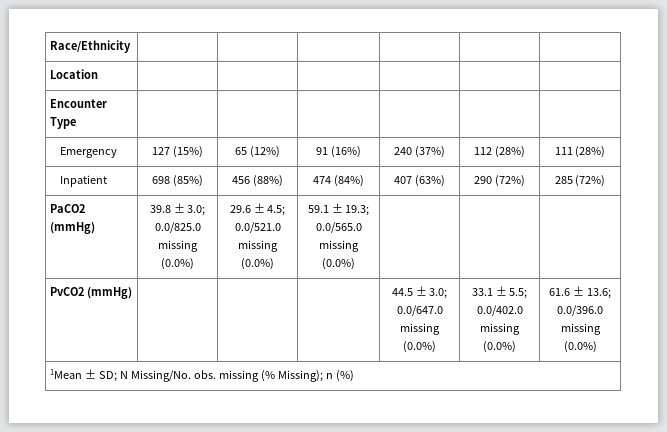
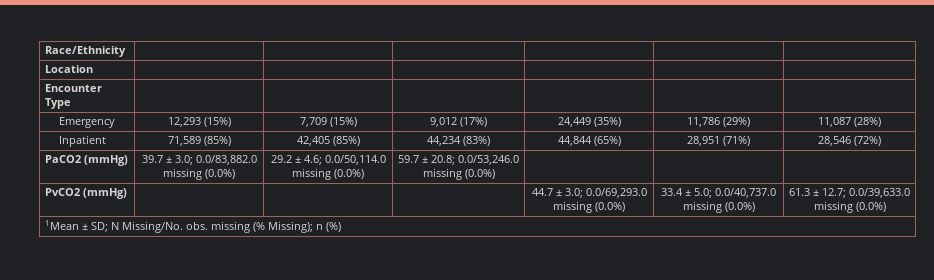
[152,146,203,158] [235,146,280,158] [316,146,361,158] [394,146,445,158] [474,146,525,158] [554,147,573,155] 127 (15%) | 65 (12%) | 91 (16%) | 240 (37%) | 112 (28%) | 111 -> [167,117,231,127] [299,117,357,127] [430,117,487,127] [557,117,621,127] [687,117,750,127] [818,117,851,127] 12,293 (15%) | 7,709 (15%) | 9,012 (17%) | 24,449 (35%) | 11,786 (29%) | 11,087
[152,175,203,187] [232,175,283,187] [313,175,364,187] [394,175,445,187] [474,175,525,187] [554,176,573,184] 698 (85%) | 456 (88%) | 474 (84%) | 407 (63%) | 290 (72%) | 285 -> [167,136,231,146] [296,136,360,146] [427,136,490,146] [557,136,621,146] [687,136,750,146] [818,136,851,146] 71,589 (85%) | 42,405 (85%) | 44,234 (83%) | 44,844 (65%) | 28,951 (71%) | 28,546
[149,203,206,216] [154,222,201,233] [158,240,198,252] [161,258,194,270] [229,203,286,216] [234,222,281,233] [238,240,278,252] [241,258,274,270] [307,203,370,216] [315,222,362,233] 39.8 ± 3.0; 0.0/825.0 missing (0.0%) | 29.6 ± 4.5; 0.0/521.0 missing (0.0%) | 59.1 ± 19.3; 0.0/565.0 -> [141,155,257,165] [163,168,235,180] [270,155,386,165] [292,168,364,180] [398,155,519,165] 39.7 ± 3.0; 0.0/83,882.0 missing (0.0%) | 29.2 ± 4.6; 0.0/50,114.0 missing (0.0%) | 59.7 ± 20.8; 0.0/53,246.0
[391,286,448,299] [396,305,443,316] [400,323,441,335] [403,341,437,353] [471,286,528,299] [476,305,523,316] [480,323,520,335] [483,341,516,353] [549,286,611,299] [557,305,603,316] 44.5 ± 3.0; 0.0/647.0 missing (0.0%) | 33.1 ± 5.5; 0.0/402.0 missing (0.0%) | 61.6 ± 13.6; 0.0/396.0 -> [531,188,647,198] [553,201,625,213] [661,188,776,198] [682,201,755,213] [789,188,910,198] 44.7 ± 3.0; 0.0/69,293.0 missing (0.0%) | 33.4 ± 5.0; 0.0/40,737.0 missing (0.0%) | 61.3 ± 12.7; 0.0/39,633.0

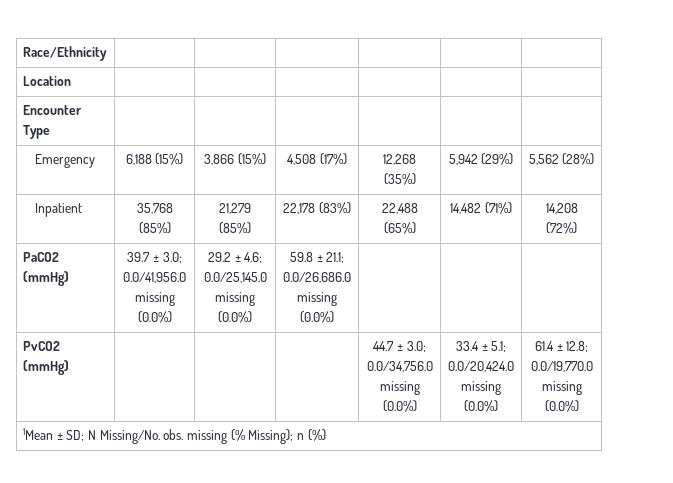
[167,117,231,127] [299,117,357,127] [430,117,457,127] 12,293 (15%) | 7,709 (15%) | 9,012 -> [125,153,184,165] [204,153,266,165] [287,154,317,165] 6,188 (15%) | 3,866 (15%) | 4,508
[557,117,591,127] 24,449 -> [383,154,416,165] 12,268
[687,117,720,127] 11,786 -> [448,154,478,165] 5,942
[818,117,851,127] 11,087 -> [528,154,559,165] 5,562
[167,136,231,146] [296,136,360,146] [427,136,461,146] 71,589 (85%) | 42,405 (85%) | 44,234 -> [136,203,173,214] [138,222,171,234] [219,203,251,214] [219,222,251,234] [283,203,316,214] 35,768 (85%) | 21,279 (85%) | 22,178
[557,136,592,146] 44,844 -> [381,203,418,214] 22,488
[687,136,720,146] 28,951 -> [450,203,482,214] 14,482
[818,136,851,146] 28,546 -> [545,203,578,214] 14,208
[195,155,257,165] 0.0/83,882.0 -> [123,272,187,283] 0.0/41,956.0
[324,155,386,165] [292,168,364,180] [398,155,519,165] 0.0/50,114.0 missing (0.0%) | 59.7 ± 20.8; 0.0/53,246.0 -> [203,272,267,283] [215,292,255,306] [218,311,252,323] [289,252,345,263] [283,272,351,283] 0.0/25,145.0 missing (0.0%) | 59.8 ± 21.1; 0.0/26,686.0
[585,188,647,198] 0.0/69,293.0 -> [366,361,433,372] 0.0/34,756.0
[694,188,776,198] [682,201,755,213] [789,188,910,198] 5.0; 0.0/40,737.0 missing (0.0%) | 61.3 ± 12.7; 0.0/39,633.0 -> [491,341,507,352] [448,361,514,372] [461,381,501,395] [464,400,498,412] [534,341,589,352] [530,361,593,372] 5.1; 0.0/20,424.0 missing (0.0%) | 61.4 ± 12.8; 0.0/19,770.0

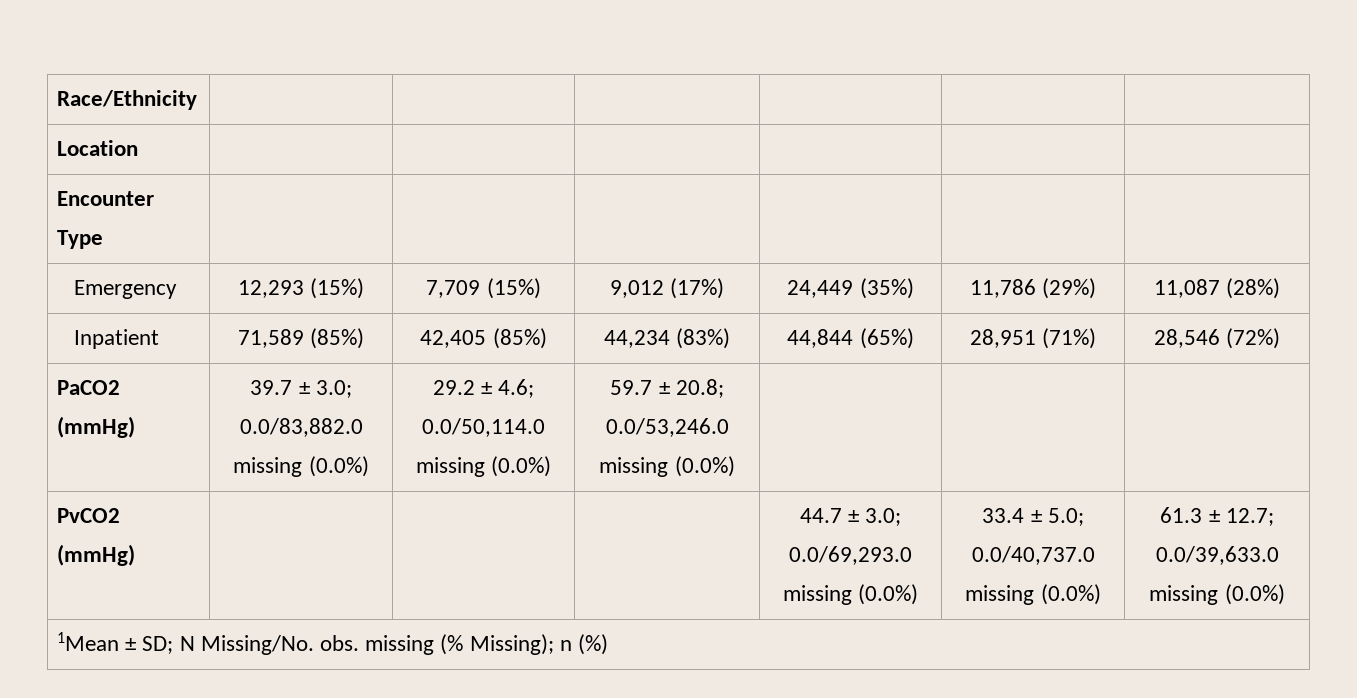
[125,153,184,165] [204,153,266,165] [287,154,317,165] 6,188 (15%) | 3,866 (15%) | 4,508 -> [237,278,365,299] [426,278,541,299] [609,280,664,298] 12,293 (15%) | 7,709 (15%) | 9,012
[383,154,416,165] 12,268 -> [787,280,854,298] 24,449
[448,154,478,165] 5,942 -> [969,279,1036,298] 11,786
[528,154,559,165] 5,562 -> [1153,279,1220,298] 11,087
[136,203,173,214] [138,222,171,234] [219,203,251,214] [219,222,251,234] [283,203,316,214] 35,768 (85%) | 21,279 (85%) | 22,178 -> [237,328,365,349] [420,328,547,349] [603,330,670,348] 71,589 (85%) | 42,405 (85%) | 44,234
[381,203,418,214] 22,488 -> [787,329,854,348] 44,844
[450,203,482,214] 14,482 -> [969,329,1036,348] 28,951
[545,203,578,214] 14,208 -> [1153,329,1220,348] 28,546
[123,272,187,283] 0.0/41,956.0 -> [239,418,363,437] 0.0/83,882.0
[203,272,267,283] [215,292,255,306] [218,311,252,323] [289,252,345,263] [283,272,351,283] 0.0/25,145.0 missing (0.0%) | 59.8 ± 21.1; 0.0/26,686.0 -> [422,418,545,437] [415,456,552,477] [610,379,724,398] [605,418,729,437] 0.0/50,114.0 missing (0.0%) | 59.7 ± 20.8; 0.0/53,246.0
[366,361,433,372] 0.0/34,756.0 -> [789,546,912,565] 0.0/69,293.0
[491,341,507,352] [448,361,514,372] [461,381,501,395] [464,400,498,412] [534,341,589,352] [530,361,593,372] 5.1; 0.0/20,424.0 missing (0.0%) | 61.4 ± 12.8; 0.0/19,770.0 -> [1047,508,1084,526] [971,546,1095,565] [965,584,1101,605] [1160,507,1274,526] [1155,546,1279,565] 5.0; 0.0/40,737.0 missing (0.0%) | 61.3 ± 12.7; 0.0/39,633.0

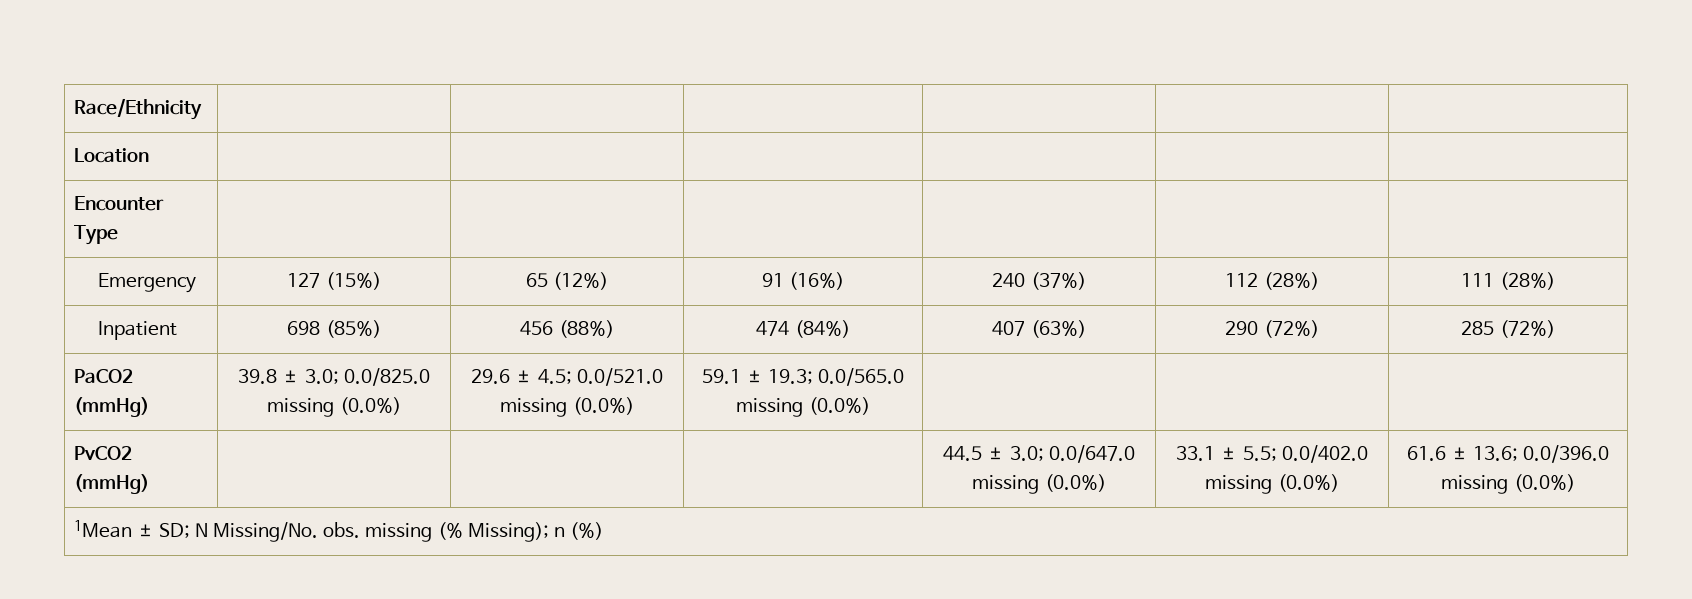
[237,278,365,299] [426,278,541,299] [609,278,725,299] [787,278,914,299] [969,278,1097,299] [1153,279,1220,298] 12,293 (15%) | 7,709 (15%) | 9,012 (17%) | 24,449 (35%) | 11,786 (29%) | 11,087 -> [287,272,381,290] [525,272,609,290] [761,272,845,290] [992,272,1086,290] [1225,272,1319,290] [1461,273,1495,287] 127 (15%) | 65 (12%) | 91 (16%) | 240 (37%) | 112 (28%) | 111
[237,328,365,349] [420,328,547,349] [603,328,731,349] [787,328,914,349] [969,328,1097,349] [1153,329,1220,348] 71,589 (85%) | 42,405 (85%) | 44,234 (83%) | 44,844 (65%) | 28,951 (71%) | 28,546 -> [287,320,381,338] [520,320,614,338] [756,320,850,338] [992,320,1086,338] [1225,320,1319,338] [1461,321,1495,335] 698 (85%) | 456 (88%) | 474 (84%) | 407 (63%) | 290 (72%) | 285
[250,380,352,398] [239,418,363,437] [233,456,369,477] [432,379,535,398] [422,418,545,437] [415,456,552,477] [610,379,724,398] [605,418,729,437] 39.7 ± 3.0; 0.0/83,882.0 missing (0.0%) | 29.2 ± 4.6; 0.0/50,114.0 missing (0.0%) | 59.7 ± 20.8; 0.0/53,246.0 -> [238,368,430,386] [267,397,401,417] [471,368,663,386] [500,397,634,417] [701,368,905,386] 39.8 ± 3.0; 0.0/825.0 missing (0.0%) | 29.6 ± 4.5; 0.0/521.0 missing (0.0%) | 59.1 ± 19.3; 0.0/565.0
[799,508,902,526] [789,546,912,565] [782,584,919,605] [982,508,1084,526] [971,546,1095,565] [965,584,1101,605] [1160,507,1274,526] [1155,546,1279,565] 44.7 ± 3.0; 0.0/69,293.0 missing (0.0%) | 33.4 ± 5.0; 0.0/40,737.0 missing (0.0%) | 61.3 ± 12.7; 0.0/39,633.0 -> [943,445,1135,463] [972,474,1106,494] [1176,445,1368,463] [1205,474,1339,494] [1406,445,1610,463] 44.5 ± 3.0; 0.0/647.0 missing (0.0%) | 33.1 ± 5.5; 0.0/402.0 missing (0.0%) | 61.6 ± 13.6; 0.0/396.0

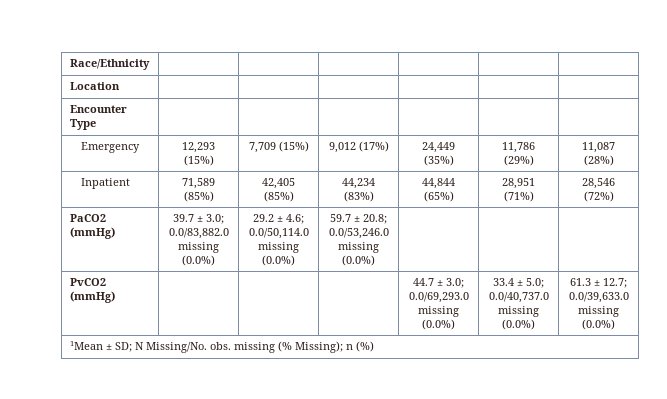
[287,272,381,290] [525,272,609,290] [761,272,845,290] [992,272,1086,290] [1225,272,1319,290] [1461,273,1495,287] 127 (15%) | 65 (12%) | 91 (16%) | 240 (37%) | 112 (28%) | 111 -> [182,142,215,153] [183,155,214,166] [248,141,309,153] [328,141,389,153] [422,142,455,153] [423,155,454,166] [502,142,535,153] [503,155,534,166] [582,142,615,153] 12,293 (15%) | 7,709 (15%) | 9,012 (17%) | 24,449 (35%) | 11,786 (29%) | 11,087
[287,320,381,338] [520,320,614,338] [756,320,850,338] [992,320,1086,338] [1225,320,1319,338] [1461,321,1495,335] 698 (85%) | 456 (88%) | 474 (84%) | 407 (63%) | 290 (72%) | 285 -> [182,178,215,189] [183,191,214,202] [262,178,295,189] [263,191,294,202] [342,178,375,189] [343,191,374,202] [422,178,455,189] [423,191,454,202] [502,178,535,189] [503,191,534,202] [582,178,615,189] 71,589 (85%) | 42,405 (85%) | 44,234 (83%) | 44,844 (65%) | 28,951 (71%) | 28,546
[238,368,430,386] [267,397,401,417] [471,368,663,386] [500,397,634,417] [701,368,905,386] 39.8 ± 3.0; 0.0/825.0 missing (0.0%) | 29.6 ± 4.5; 0.0/521.0 missing (0.0%) | 59.1 ± 19.3; 0.0/565.0 -> [173,214,224,224] [168,228,229,239] [178,242,219,253] [182,255,215,266] [253,214,304,224] [248,228,309,239] [258,242,299,253] [262,255,295,266] [330,214,388,224] [328,228,389,239] 39.7 ± 3.0; 0.0/83,882.0 missing (0.0%) | 29.2 ± 4.6; 0.0/50,114.0 missing (0.0%) | 59.7 ± 20.8; 0.0/53,246.0
[943,445,1135,463] [972,474,1106,494] [1176,445,1368,463] [1205,474,1339,494] [1406,445,1610,463] 44.5 ± 3.0; 0.0/647.0 missing (0.0%) | 33.1 ± 5.5; 0.0/402.0 missing (0.0%) | 61.6 ± 13.6; 0.0/396.0 -> [413,278,465,288] [408,292,469,303] [418,306,459,317] [422,319,455,330] [493,278,544,288] [488,292,549,303] [498,306,539,317] [502,319,535,330] [570,278,627,288] [568,292,629,303] 44.7 ± 3.0; 0.0/69,293.0 missing (0.0%) | 33.4 ± 5.0; 0.0/40,737.0 missing (0.0%) | 61.3 ± 12.7; 0.0/39,633.0

